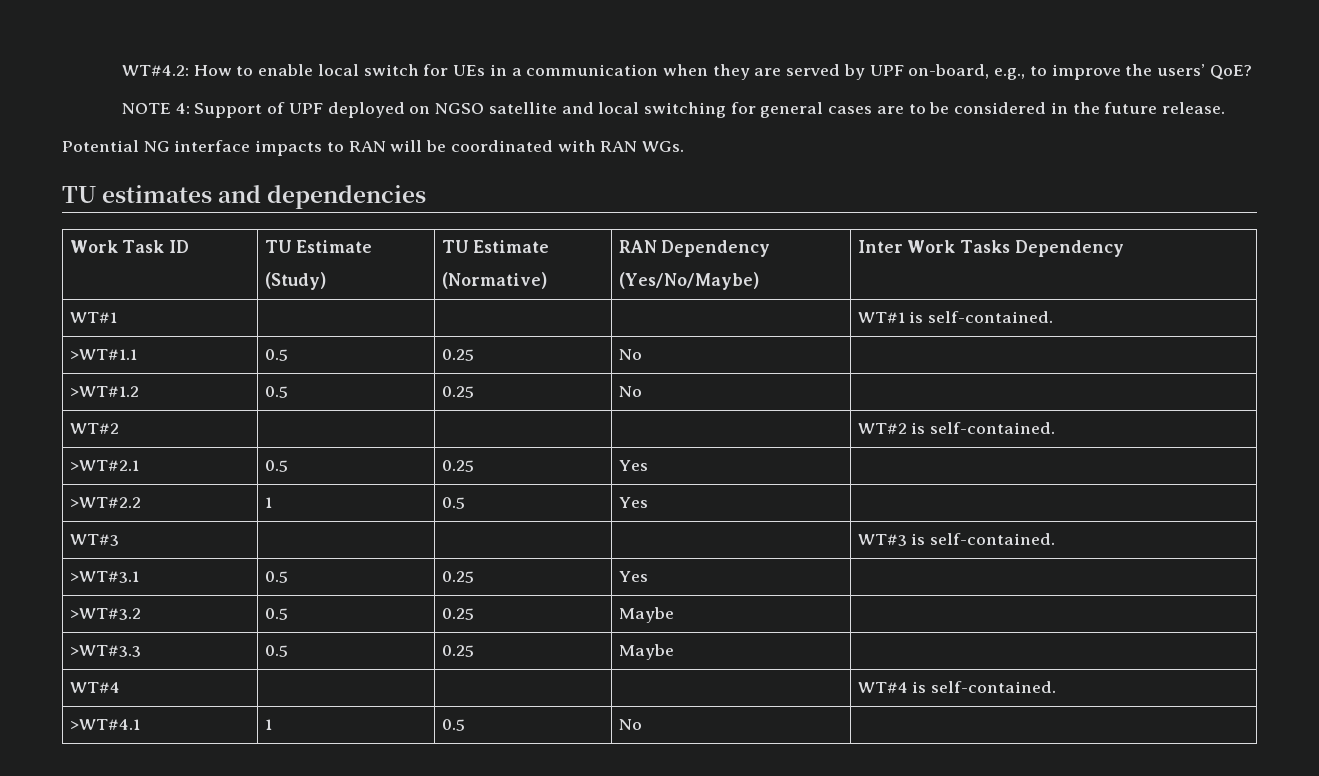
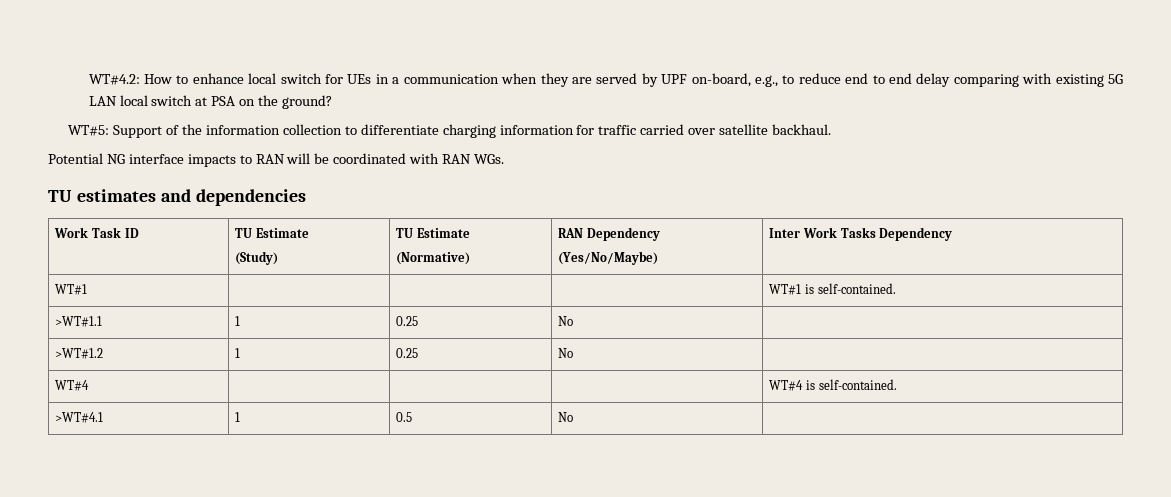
[258,64,314,76] enable -> [192,73,244,84] enhance
[1051,64,1252,80] [122,102,1225,118] improve the users’ QoE? // NOTE 4: Support of UPF deployed on NGSO satellite and local switching for general cases are to be considered in the future release. -> [798,73,1123,87] [88,95,333,109] [68,124,832,138] reduce end to end delay comparing with existing 5G LAN local switch at PSA on the ground? // WT#5: Support of the information collection to differentiate charging information for traffic carried over satellite backhaul.
[264,349,288,361] 0.5 -> [235,316,241,326] 1
[264,386,288,398] [441,386,474,398] [618,386,642,397] [69,423,119,434] [857,422,1056,434] [69,460,139,471] [264,460,288,472] [441,460,474,472] [618,460,648,471] [69,497,141,508] [264,497,272,508] [441,497,465,509] [618,497,648,508] [69,534,119,546] [857,533,1056,546] [69,571,139,583] [264,571,288,583] [441,571,474,583] [618,571,648,582] [69,608,141,620] [264,608,288,620] [441,608,474,620] [618,607,674,623] [69,645,141,657] [264,645,288,657] [441,645,474,657] [618,644,674,660] 0.5 | 0.25 | No | // WT#2 | | | | WT#2 is self-contained. // >WT#2.1 | 0.5 | 0.25 | Yes | // >WT#2.2 | 1 | 0.5 | Yes | // WT#3 | | | | WT#3 is self-contained. // >WT#3.1 | 0.5 | 0.25 | Yes | // >WT#3.2 | 0.5 | 0.25 | Maybe | // >WT#3.3 | 0.5 | 0.25 | Maybe | -> [235,348,241,358] [396,348,419,358] [558,348,574,358] 1 | 0.25 | No |

